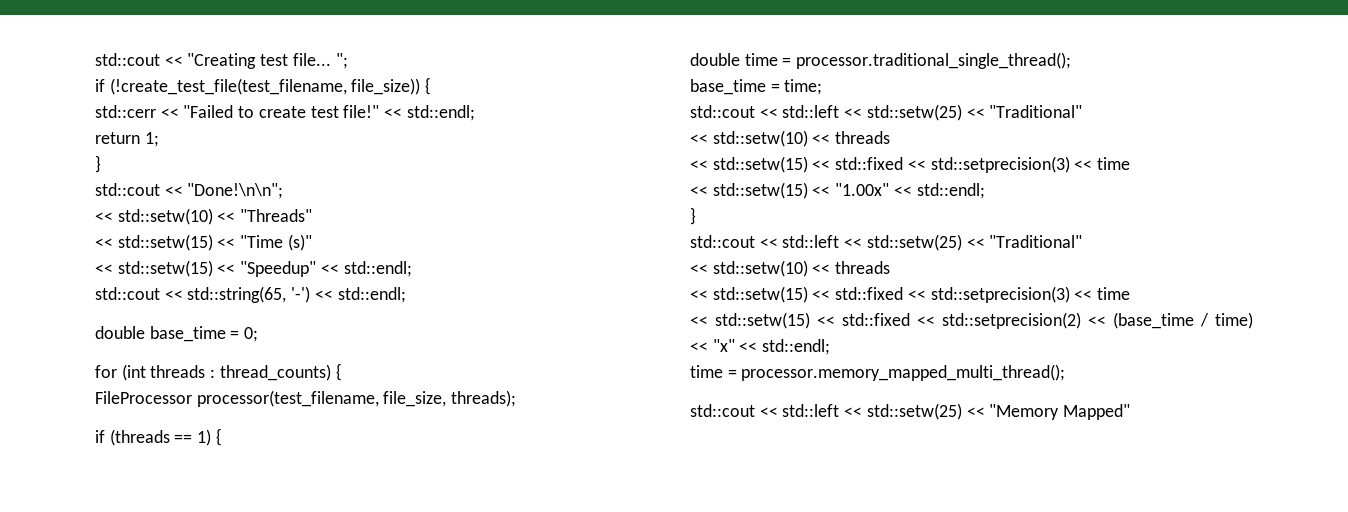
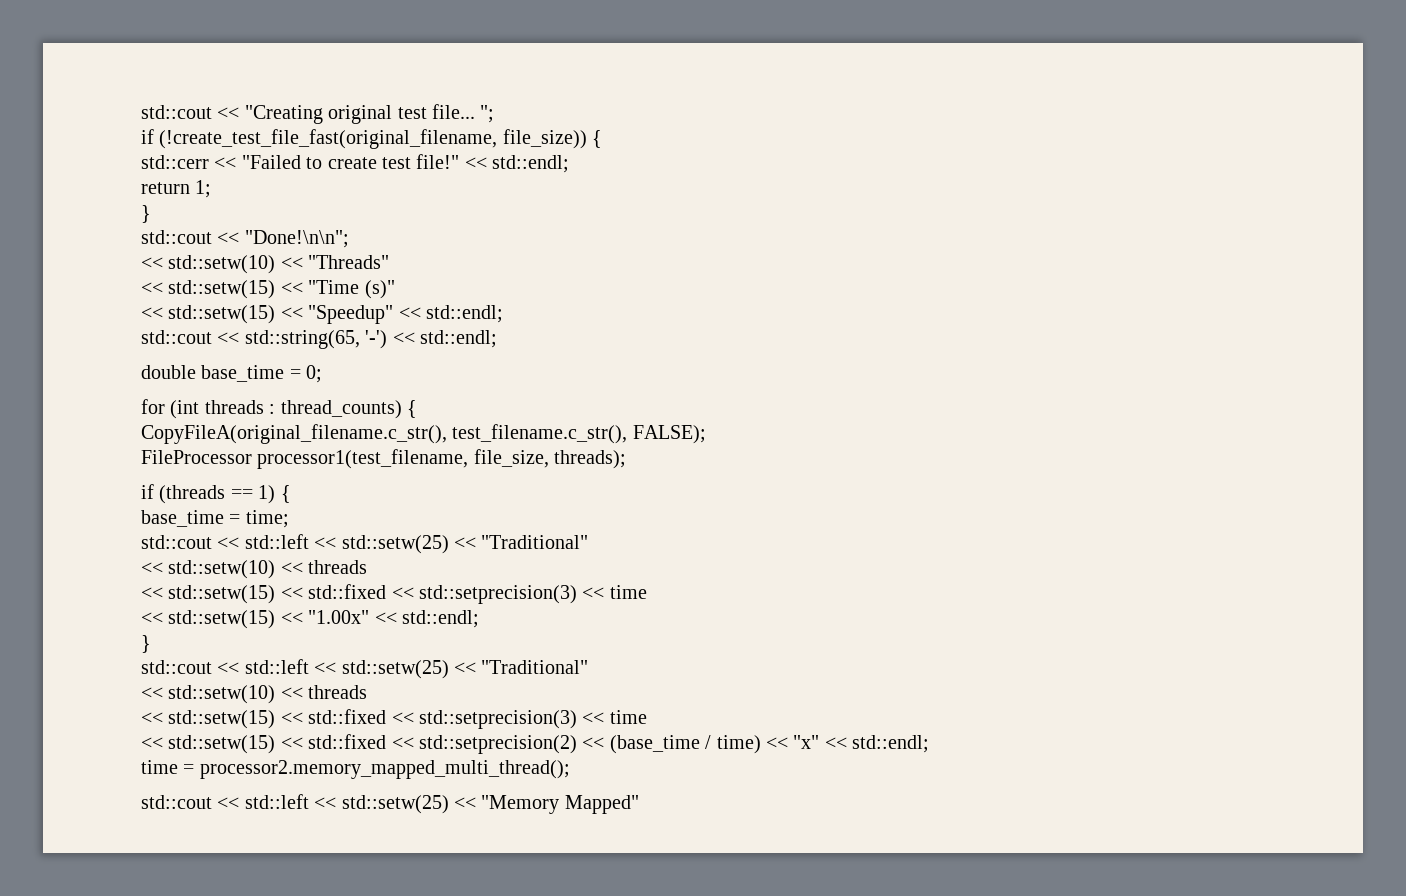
(257, 61) none -> [328,105,393,124] original
[109,78,347,95] (!create_test_file(test_filename, -> [159,129,498,149] (!create_test_file_fast(original_filename,
(342, 372) none -> [141,424,706,444] // CopyFileA(original_filename.c_str(), test_filename.c_str(), FALSE);
[196,390,379,407] processor(test_filename, -> [257,449,469,469] processor1(test_filename,
[690,52,1072,69] // double time = processor.traditional_single_thread(); -> (291, 494) none
[741,364,1066,381] processor.memory_mapped_multi_thread(); -> [199,760,570,779] processor2.memory_mapped_multi_thread();

